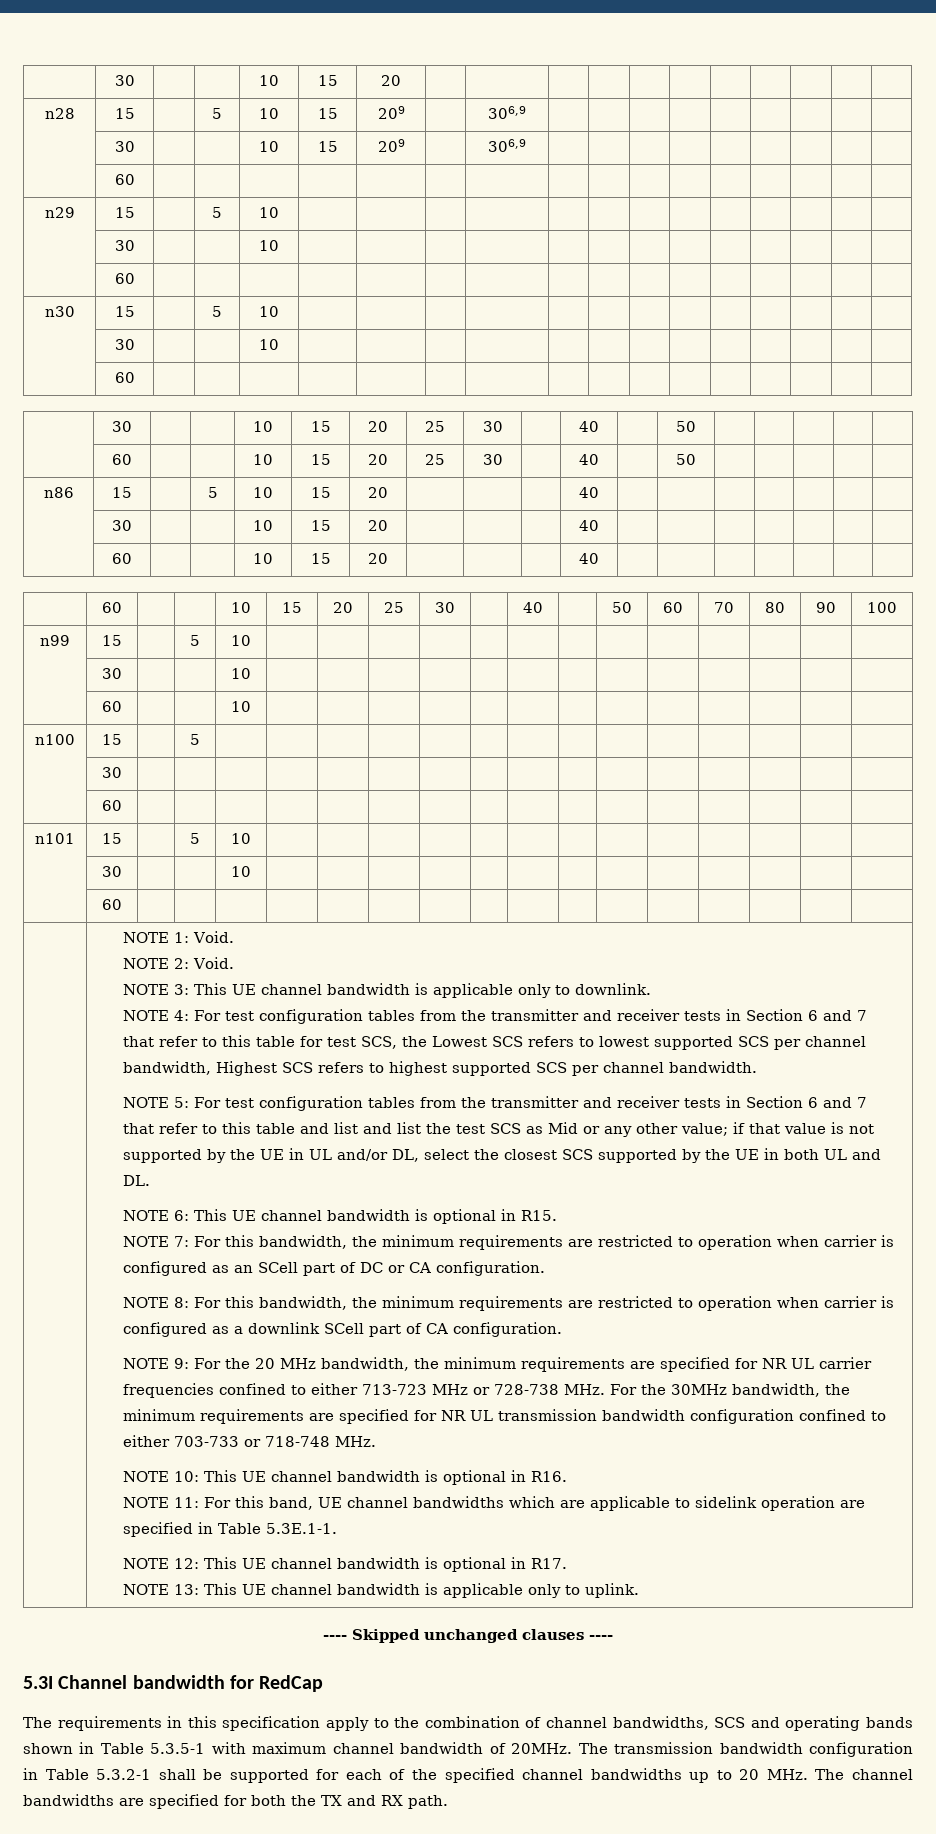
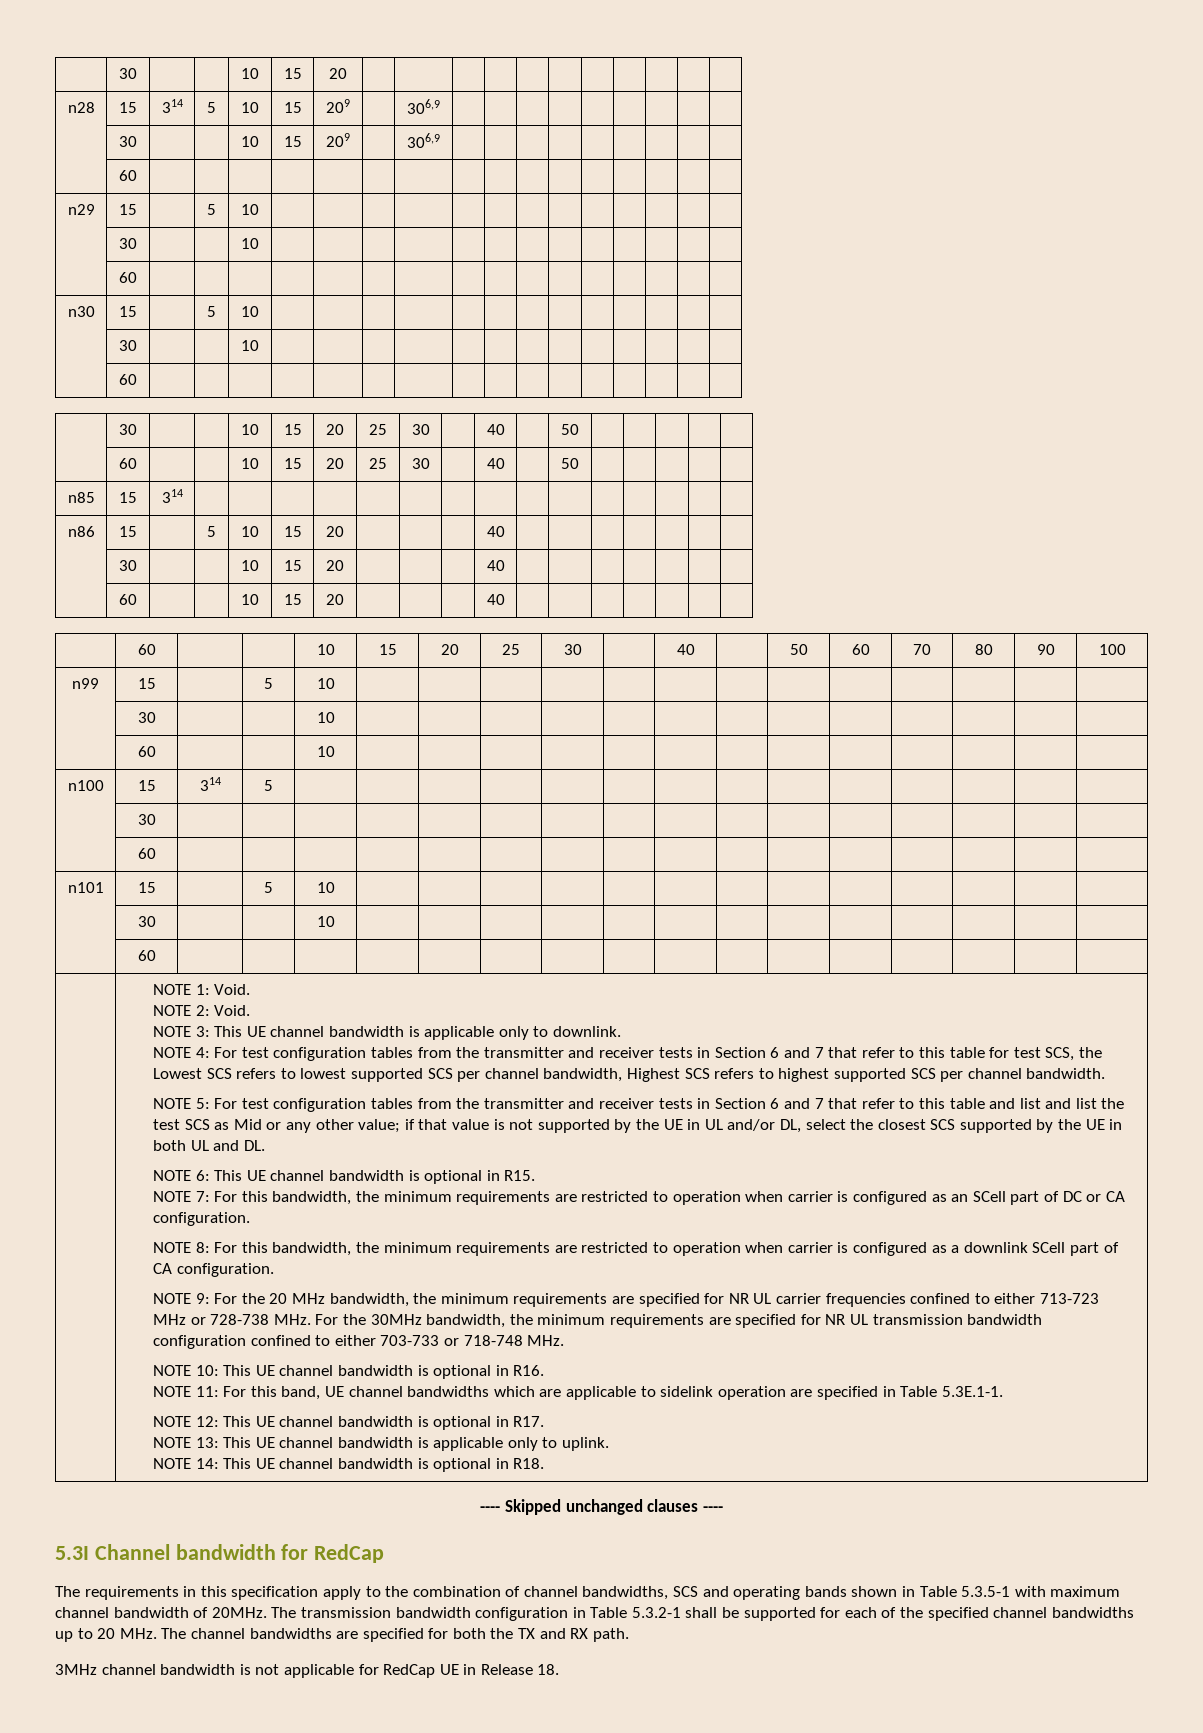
(135, 113) none -> [161,99,183,113] 314
(696, 459) none -> [67,492,95,503] [119,492,137,503] [161,489,183,503] // n85 | 15 | 314 | | | | | | | | | | | | | | |
(122, 739) none -> [199,777,221,791] 314
(639, 1590) none -> [153,1458,545,1472] // NOTE 14: This UE channel bandwidth is optional in R18.
(448, 1802) none -> [55,1664,560,1678] // 3MHz channel bandwidth is not applicable for RedCap UE in Release 18.

